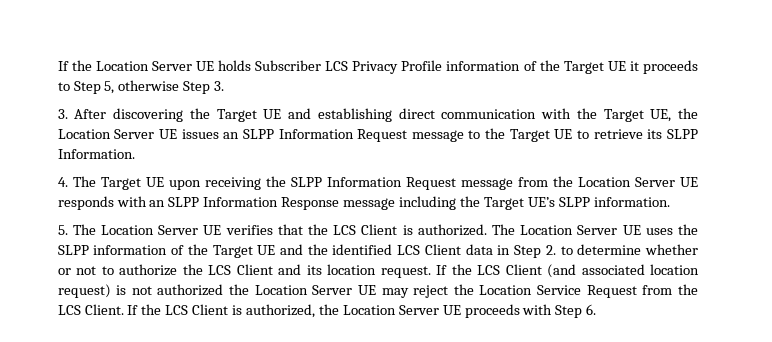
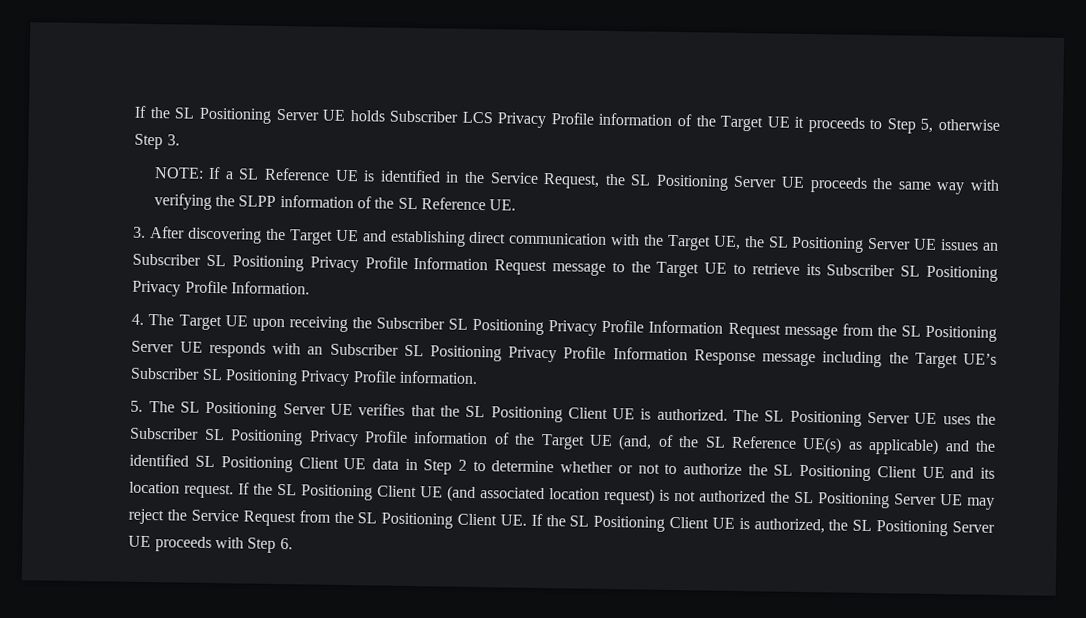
[57,60,149,71] If the Location -> [134,105,273,124] If the SL Positioning
(225, 86) none -> [153,166,1001,195] [153,193,517,211] // NOTE: If a SL Reference UE is identified in the Service Request, the SL Positioning Server UE proceeds the same way with verifying the SLPP information of the SL Reference UE.
[57,129,111,139] Location -> [767,236,865,253] SL Positioning
[242,129,274,139] SLPP -> [132,253,408,273] Subscriber SL Positioning Privacy Profile
[667,129,699,139] SLPP -> [826,264,998,282] [132,280,228,297] Subscriber SL Positioning Privacy Profile
[290,177,322,187] SLPP -> [375,317,645,336] Subscriber SL Positioning Privacy Profile
[577,177,631,187] Location -> [900,325,998,342] SL Positioning
[168,197,200,207] SLPP -> [329,343,607,363] Subscriber SL Positioning Privacy Profile
[558,197,590,207] SLPP -> [130,367,397,387] Subscriber SL Positioning Privacy Profile
[100,225,154,235] Location -> [179,401,278,418] SL Positioning
[333,224,398,235] LCS Client -> [465,405,636,423] SL Positioning Client UE
[520,225,574,235] Location -> [764,410,862,427] SL Positioning
[57,244,461,258] SLPP information of the Target UE and the identified LCS Client -> [129,427,997,456] [129,453,367,473] Subscriber SL Positioning Privacy Profile information of the Target UE (and, of the SL Reference UE(s) as applicable) and the identified SL Positioning Client UE
[545,245,556,255] 2. -> [458,459,468,471] 2
[208,264,273,275] LCS Client -> [773,464,945,482] SL Positioning Client UE
[477,264,542,275] LCS Client -> [277,483,444,501] SL Positioning Client UE
[254,285,308,295] Location -> [794,491,891,509] SL Positioning
[479,285,533,295] Location -> (188, 515) none
[57,304,229,315] LCS Client. If the LCS Client -> [357,512,735,532] SL Positioning Client UE. If the SL Positioning Client UE
[342,305,396,315] Location -> [852,519,949,537] SL Positioning

